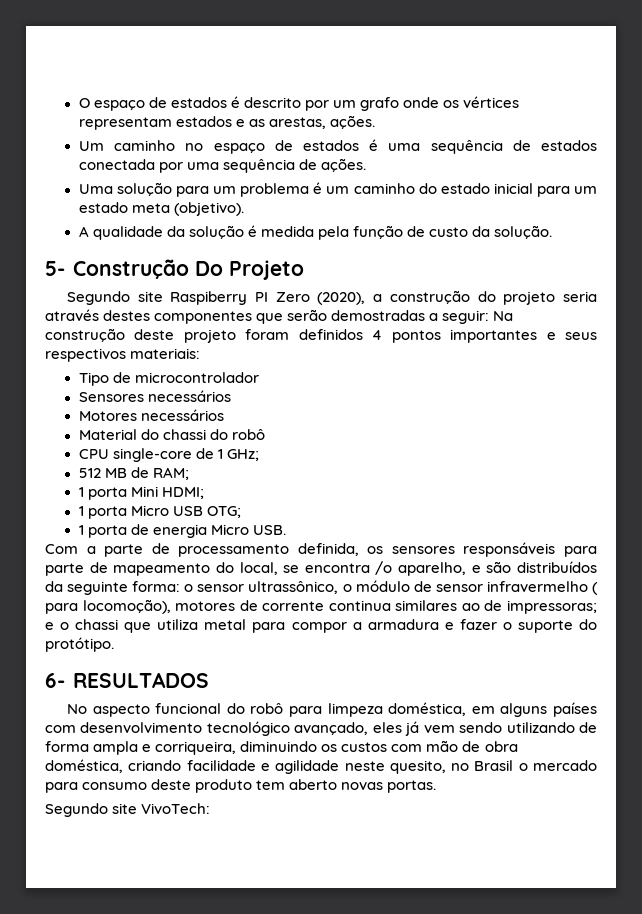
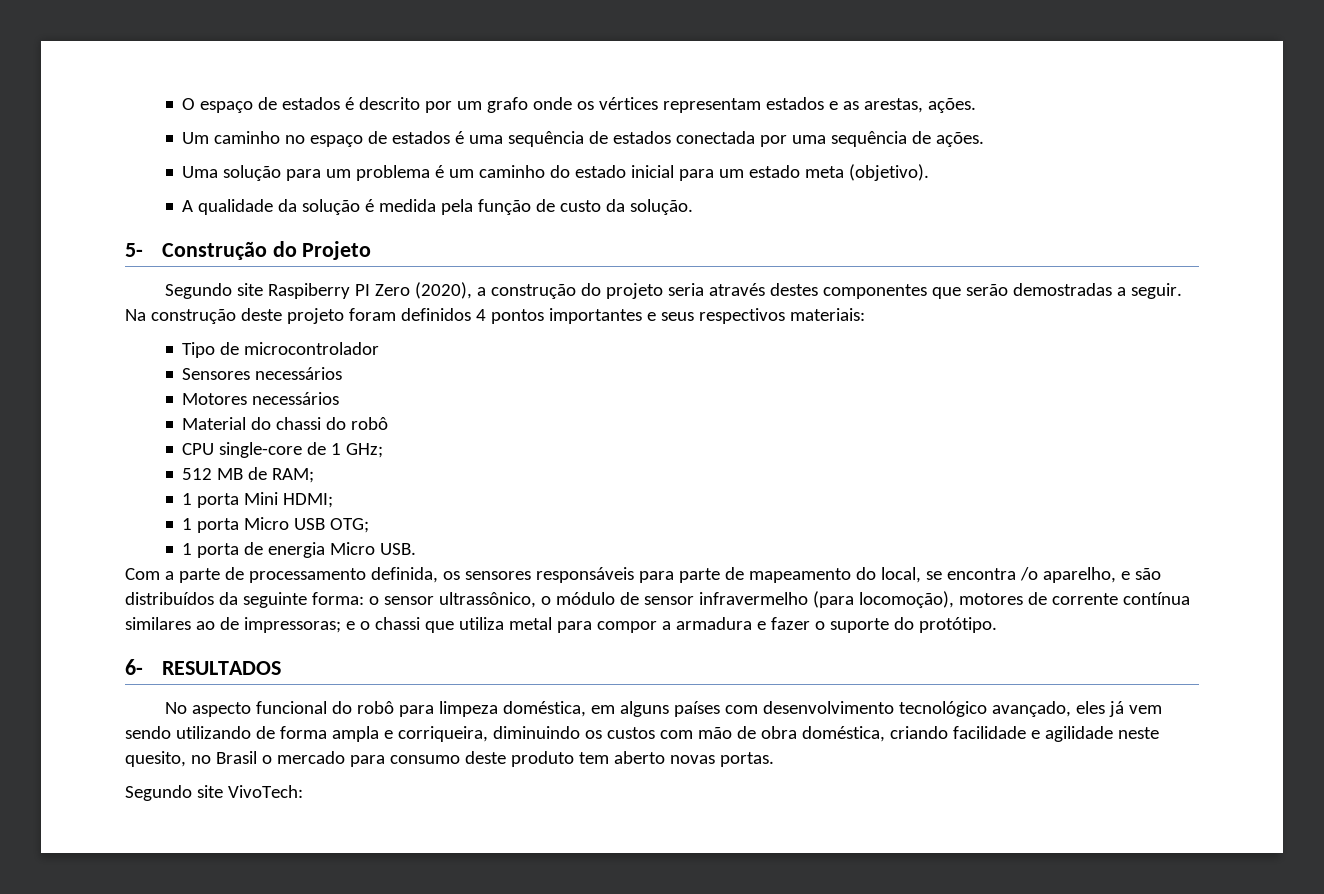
[194,261,223,276] Do -> [272,241,297,257] do
[442,310,490,324] seguir: -> [1130,283,1182,299] seguir.
[592,582,599,595] [45,603,78,614] ( para -> [812,591,854,608] (para
[328,600,391,611] continua -> [1122,592,1190,605] contínua

